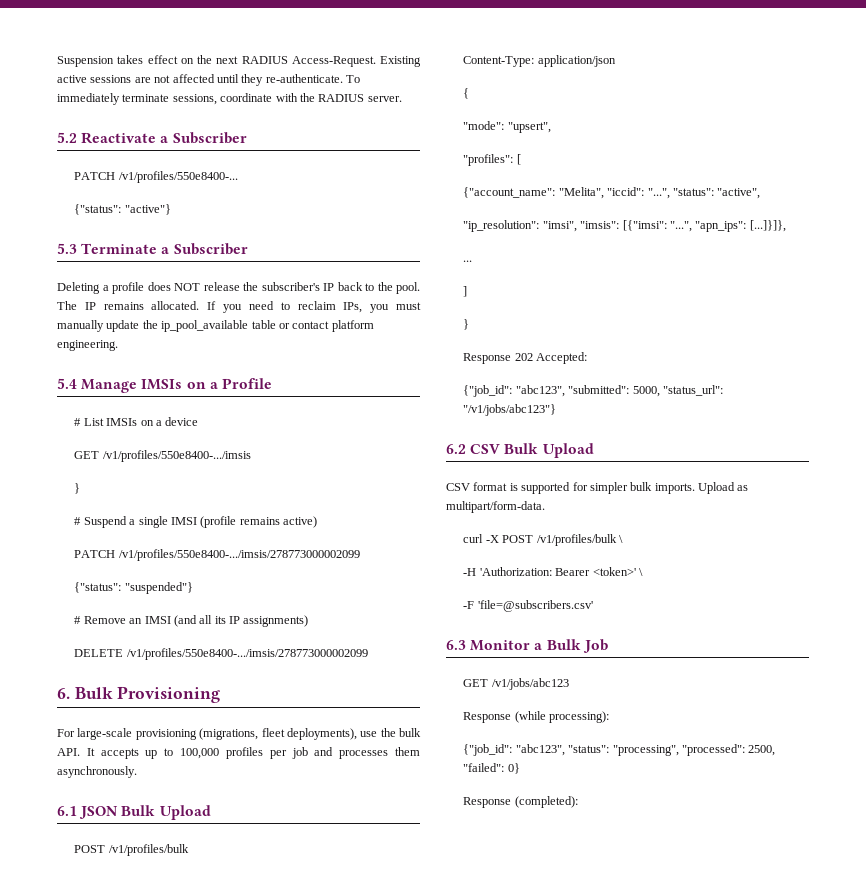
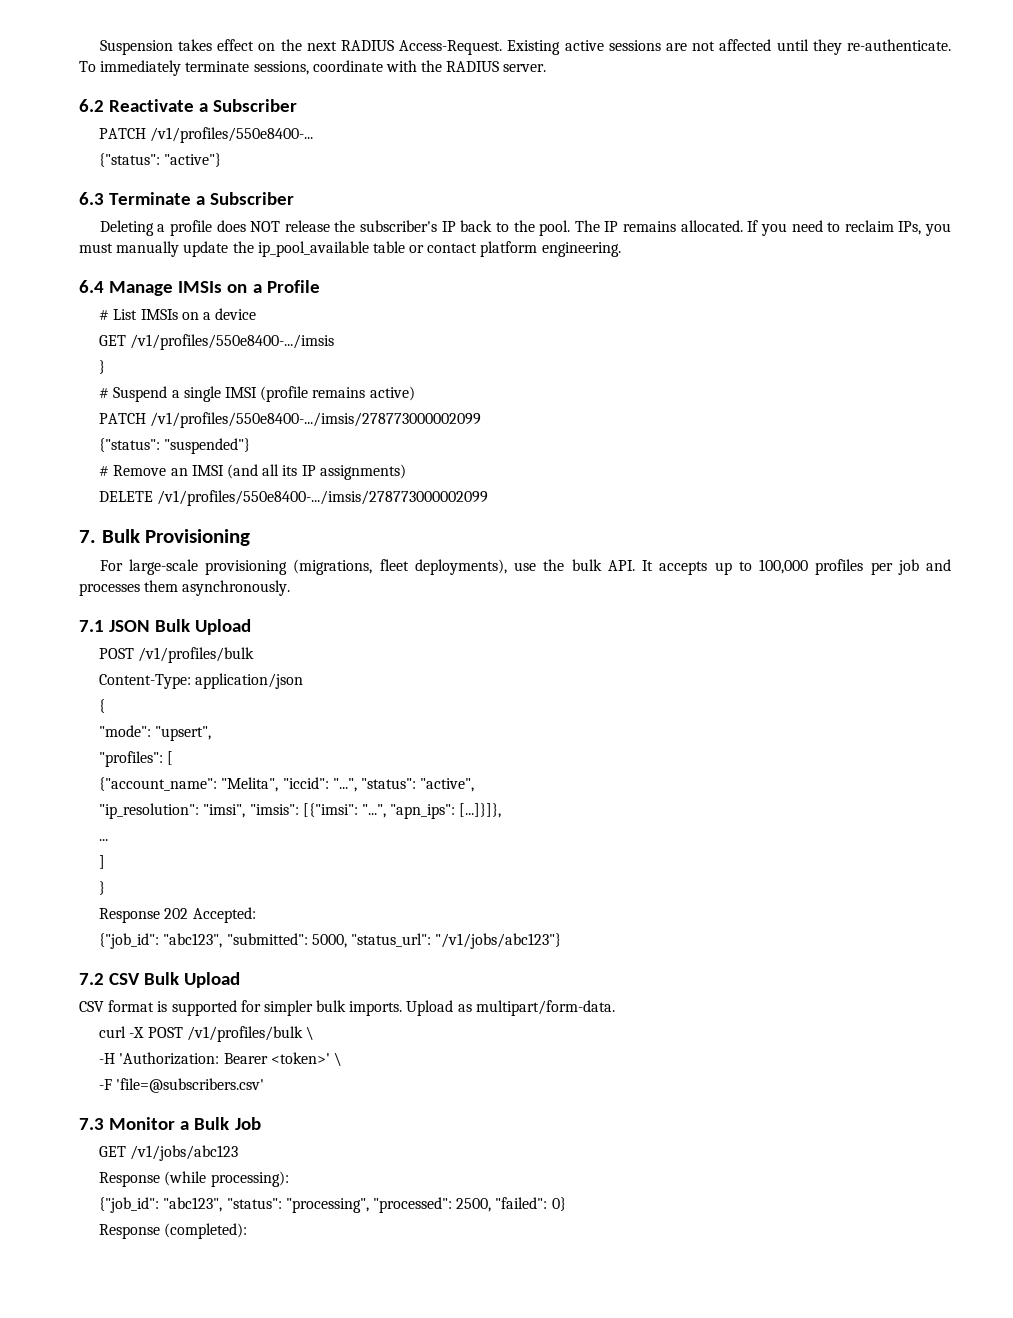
[57,132,77,143] 5.2 -> [79,99,104,112] 6.2
[57,243,77,254] 5.3 -> [79,192,104,205] 6.3
[57,378,77,389] 5.4 -> [79,280,104,293] 6.4
[57,688,70,699] 6. -> [79,530,96,543] 7.
[57,806,77,816] 6.1 -> [79,620,104,632] 7.1
[446,444,466,454] 6.2 -> [79,973,104,985] 7.2
[446,640,466,650] 6.3 -> [79,1118,104,1130] 7.3

